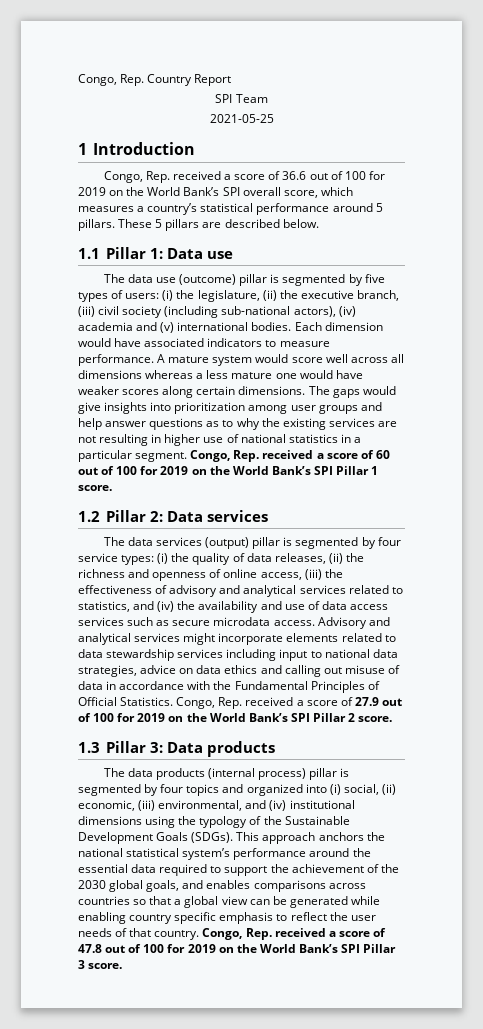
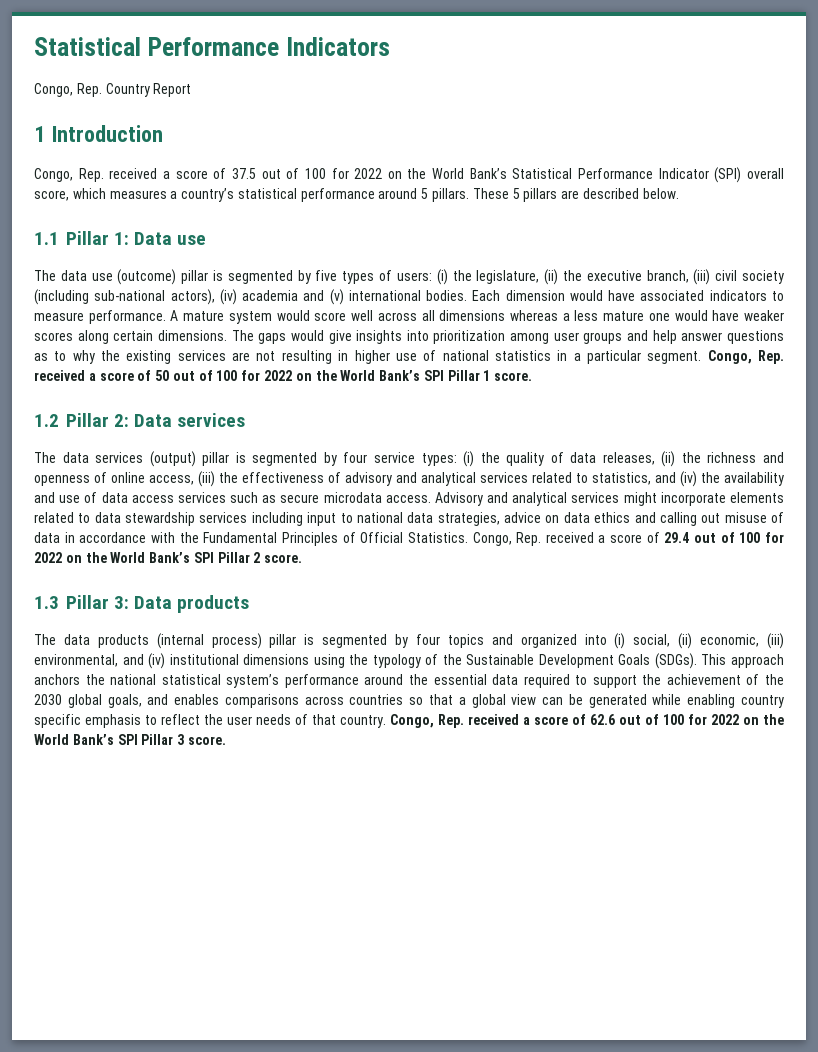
(78, 80) none -> [34,37,390,56] Statistical Performance Indicators //
[215,94,268,103] [209,114,274,123] // SPI Team // 2021-05-25 -> (192, 90) none
[282,171,385,180] [78,187,240,196] 36.6 out of 100 for 2019 on the World Bank’s SPI -> [231,167,742,183] 37.5 out of 100 for 2022 on the World Bank’s Statistical Performance Indicator (SPI)
[375,450,390,459] [78,466,189,475] 60 out of 100 for 2019 -> [155,370,293,381] 50 out of 100 for 2022
[354,697,402,706] [78,713,166,722] 27.9 out of 100 for 2019 -> [664,532,784,543] [34,552,62,563] 29.4 out of 100 for 2022
[78,944,216,953] 47.8 out of 100 for 2019 -> [590,714,739,725] 62.6 out of 100 for 2022

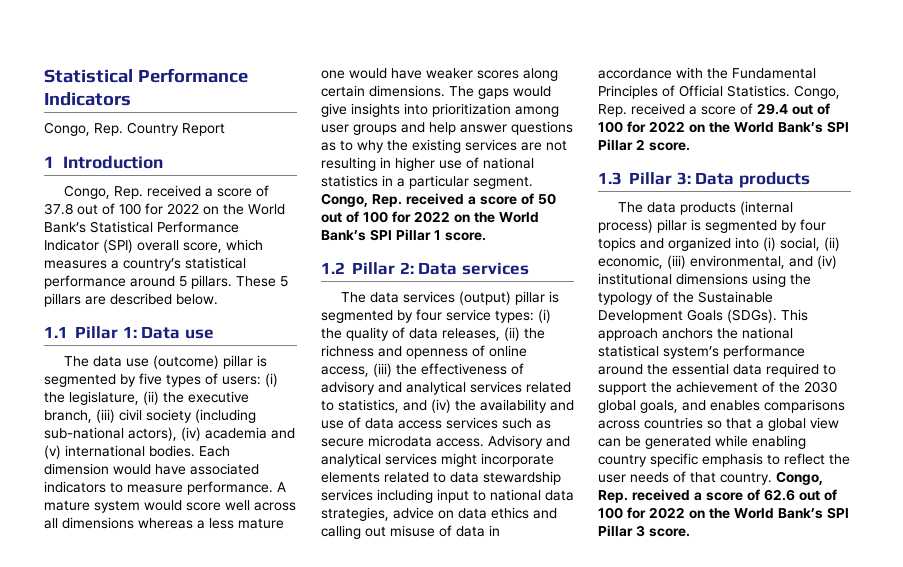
[231,168,256,179] 37.5 -> [44,203,73,215] 37.8

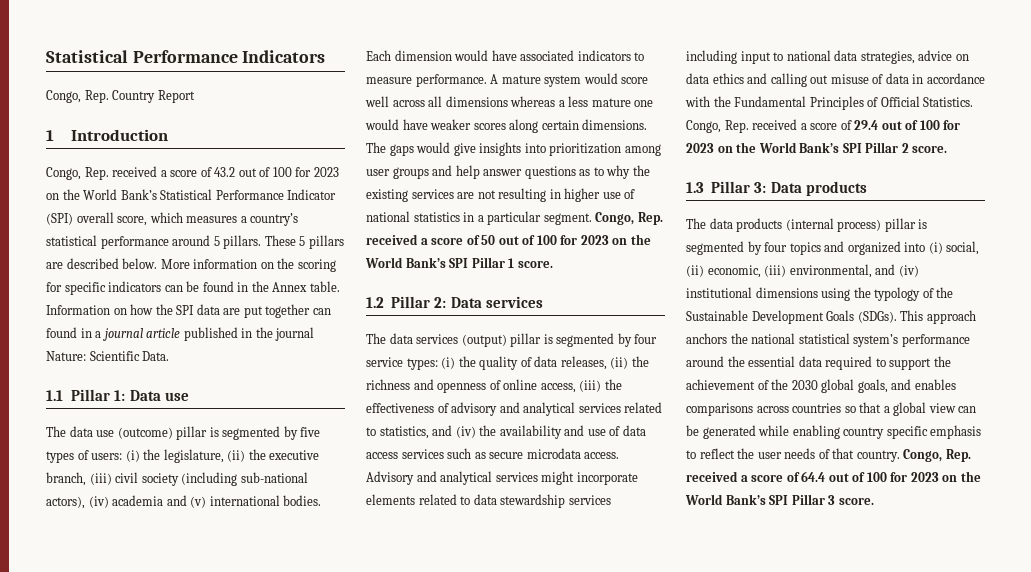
[44,203,199,215] 37.8 out of 100 for 2022 -> [214,167,339,177] 43.2 out of 100 for 2023
(218, 299) none -> [160,258,336,272] [46,281,340,295] [46,304,331,318] [46,327,315,341] [46,351,170,361] More information on the scoring for specific indicators can be found in the Annex table. Information on how the SPI data are put together can found in a journal article published in the journal Nature: Scientific Data.
[414,211,450,223] 2022 -> [580,235,609,245] 2023
[649,121,685,133] 2022 -> [686,143,714,153] 2023
[764,489,837,501] [598,507,685,519] 62.6 out of 100 for 2022 -> [801,471,939,482] 64.4 out of 100 for 2023

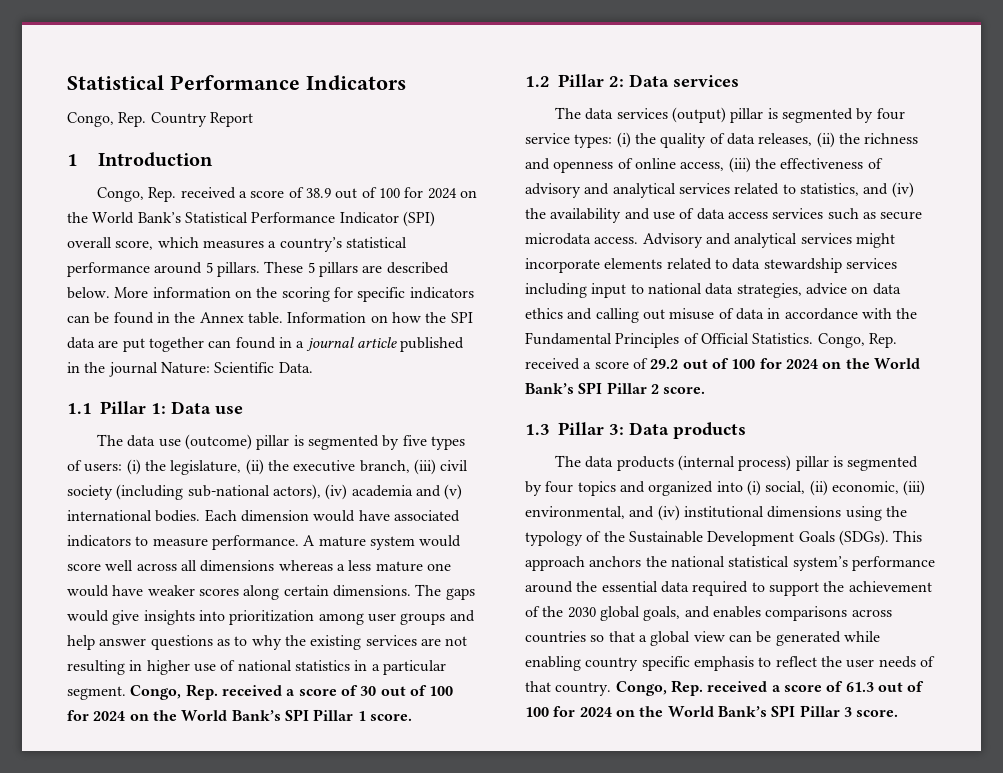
[214,167,339,177] 43.2 out of 100 for 2023 -> [305,187,457,199] 38.9 out of 100 for 2024
[481,235,609,245] 50 out of 100 for 2023 -> [360,685,454,696] [67,710,126,721] 30 out of 100 for 2024
[854,120,961,130] [686,143,714,153] 29.4 out of 100 for 2023 -> [650,358,818,369] 29.2 out of 100 for 2024
[801,471,939,482] 64.4 out of 100 for 2023 -> [845,681,925,692] [525,706,612,717] 61.3 out of 100 for 2024

